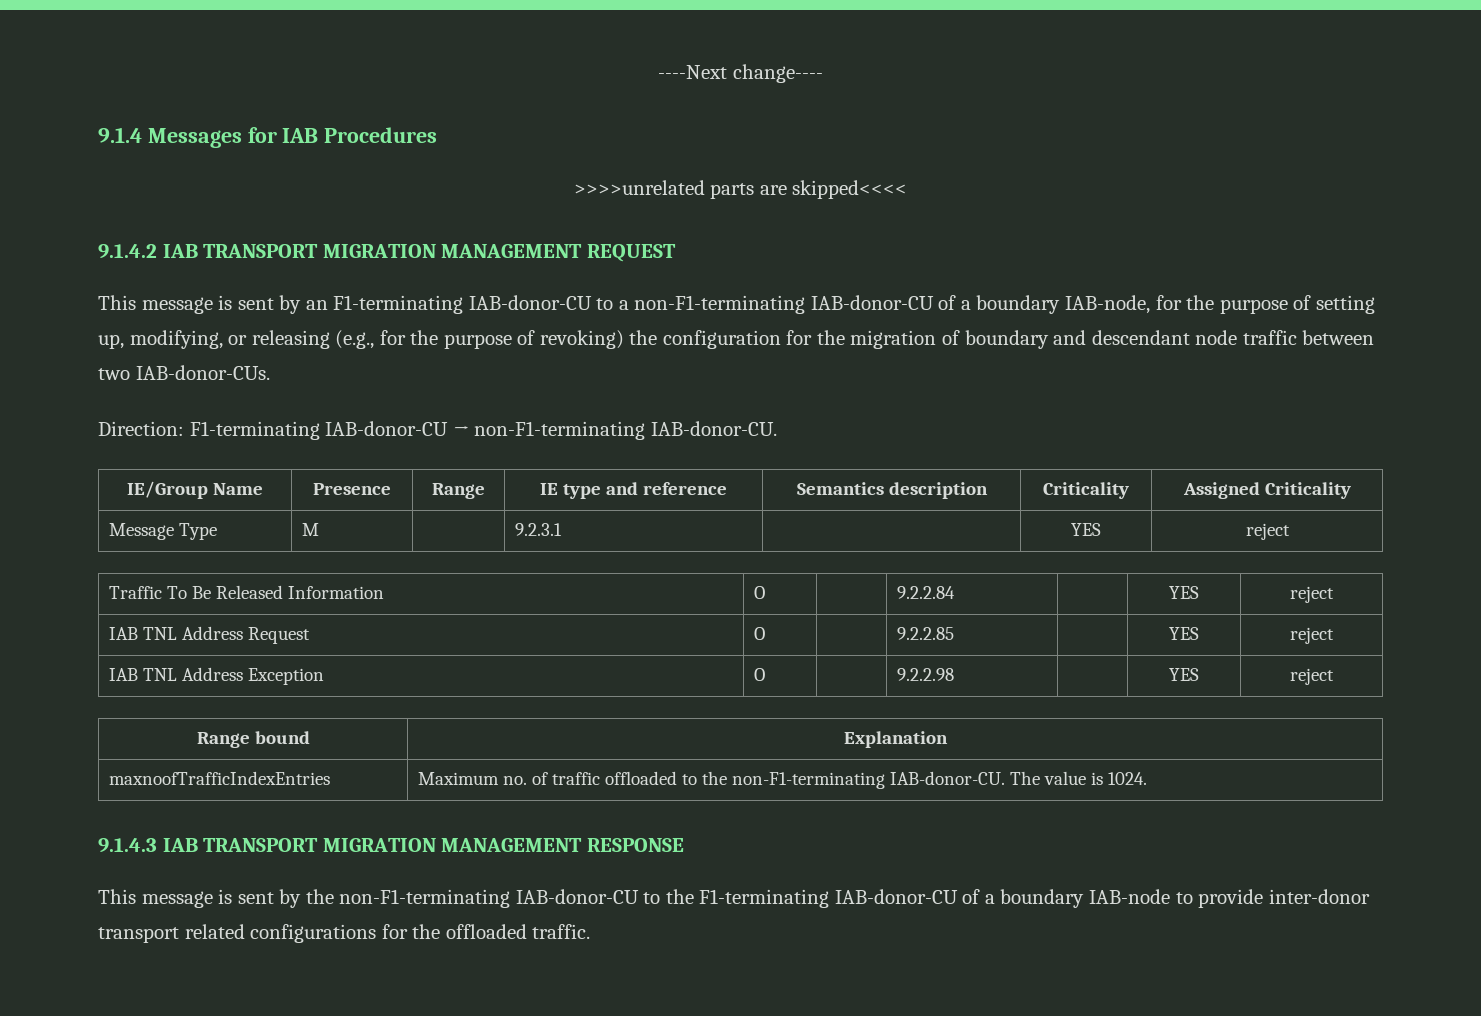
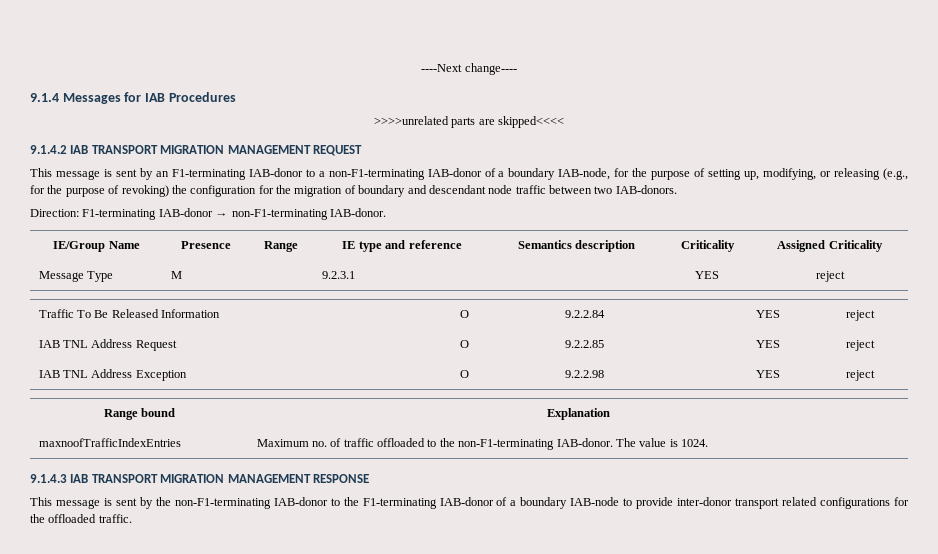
[468,295,592,310] IAB-donor-CU -> [248,168,303,177] IAB-donor
[810,295,934,310] IAB-donor-CU -> [427,168,482,177] IAB-donor
[135,365,270,380] IAB-donor-CUs. -> [615,185,677,194] IAB-donors.
[325,421,449,436] IAB-donor-CU -> [158,208,213,217] IAB-donor
[650,421,777,436] IAB-donor-CU. -> [329,208,386,217] IAB-donor.
[890,771,1006,785] IAB-donor-CU. -> [556,438,613,447] IAB-donor.
[515,889,639,904] IAB-donor-CU -> [273,497,328,506] IAB-donor
[834,889,958,904] IAB-donor-CU -> [439,497,494,506] IAB-donor

